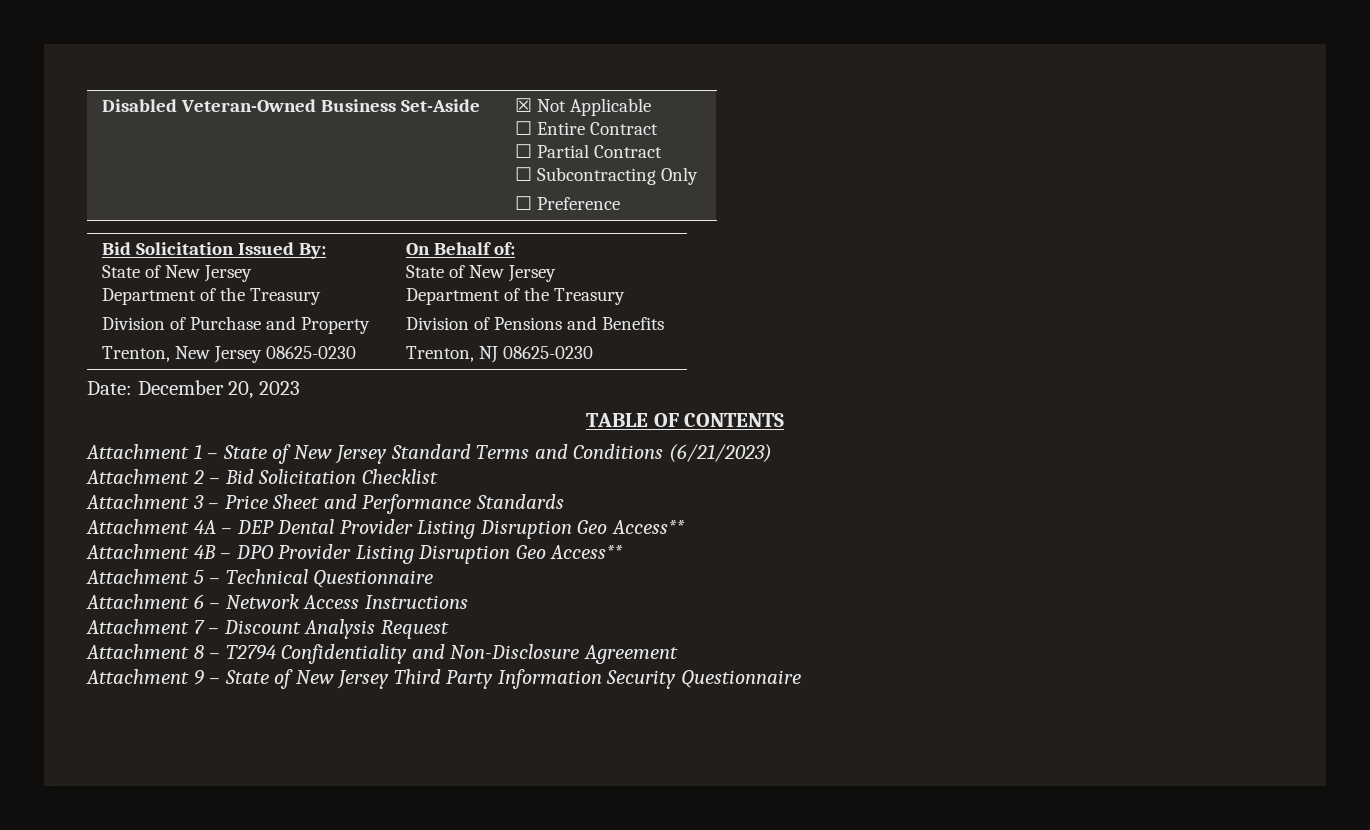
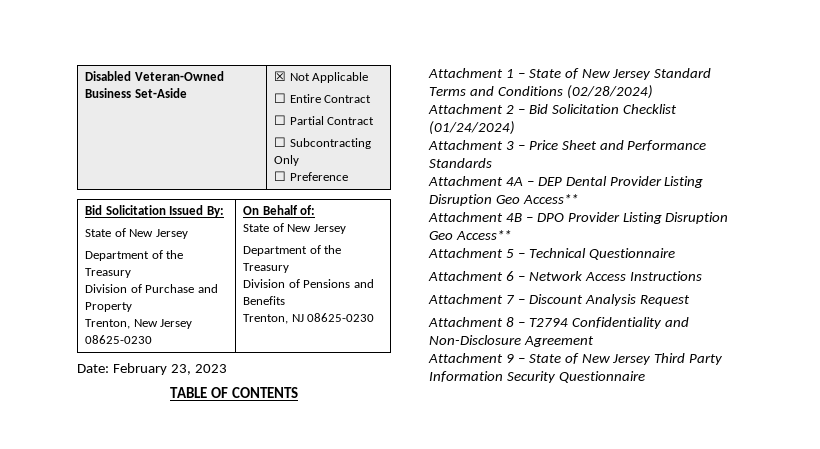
[137,380,254,399] December 20, -> [112,363,191,375] February 23,
[668,444,772,463] (6/21/2023) -> [566,85,653,99] (02/28/2024)
(438, 476) none -> [429,121,515,135] (01/24/2024)

